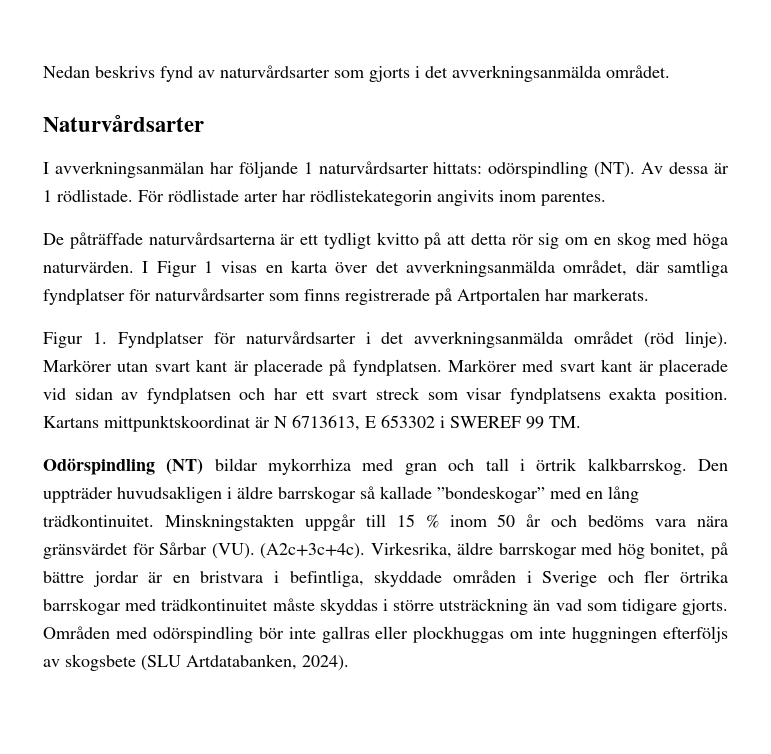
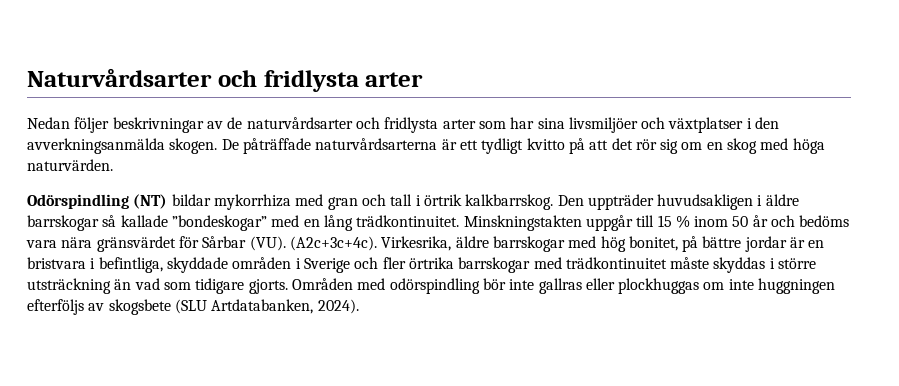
[43,65,670,82] [43,114,204,132] [43,161,729,178] [43,189,606,206] Nedan beskrivs fynd av naturvårdsarter som gjorts i det avverkningsanmälda området. // Naturvårdsarter // I avverkningsanmälan har följande 1 naturvårdsarter hittats: odörspindling (NT). Av dessa är 1 rödlistade. För rödlistade arter har rödlistekategorin angivits inom parentes. // -> [27,68,424,92] [27,117,780,133] [27,138,218,154] Naturvårdsarter och fridlysta arter // Nedan följer beskrivningar av de naturvårdsarter och fridlysta arter som har sina livsmiljöer och växtplatser i den avverkningsanmälda skogen.
[470,233,506,245] detta -> [611,138,633,150] det
[142,260,728,277] [43,288,649,305] [43,331,728,348] [43,359,728,376] [43,387,729,404] [43,415,581,432] I Figur 1 visas en karta över det avverkningsanmälda området, där samtliga fyndplatser för naturvårdsarter som finns registrerade på Artportalen har markerats. // Figur 1. Fyndplatser för naturvårdsarter i det avverkningsanmälda området (röd linje). Markörer utan svart kant är placerade på fyndplatsen. Markörer med svart kant är placerade vid sidan av fyndplatsen och har ett svart streck som visar fyndplatsens exakta position. Kartans mittpunktskoordinat är N 6713613, E 653302 i SWEREF 99 TM. -> (113, 165) none

